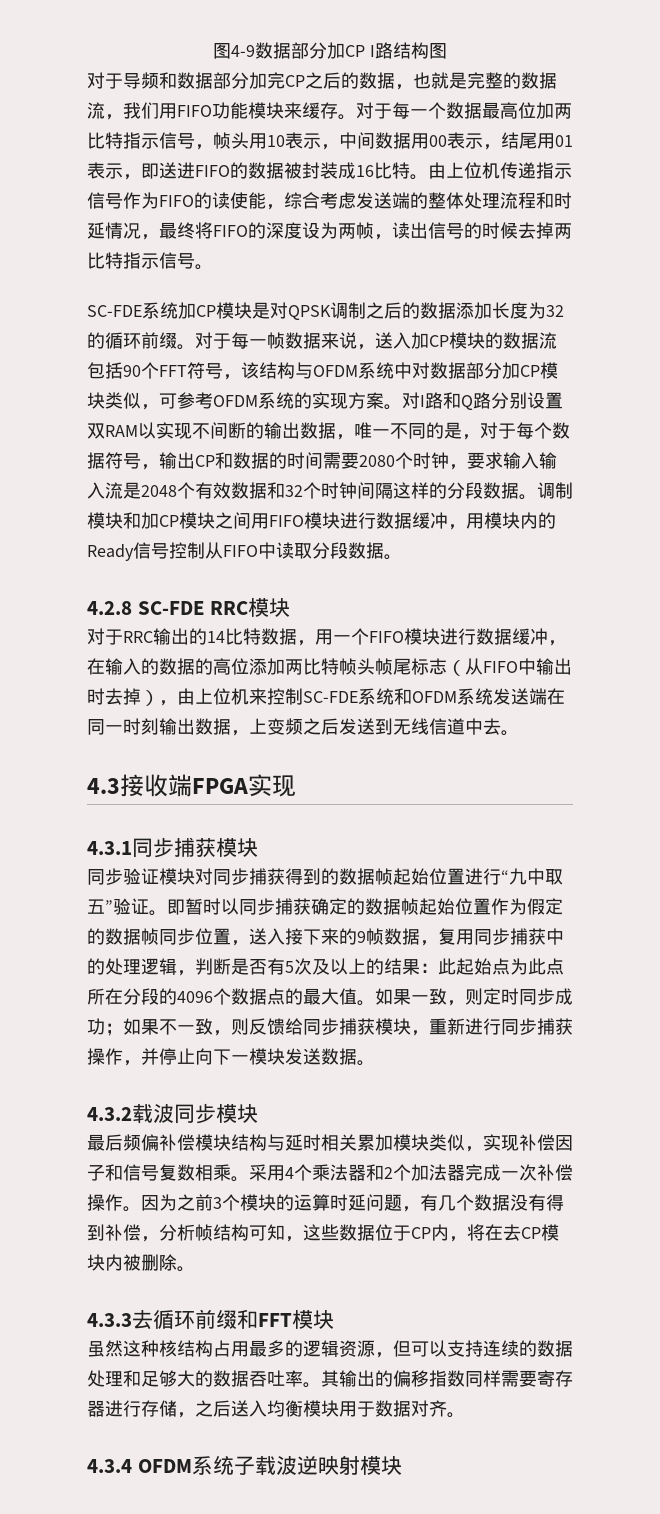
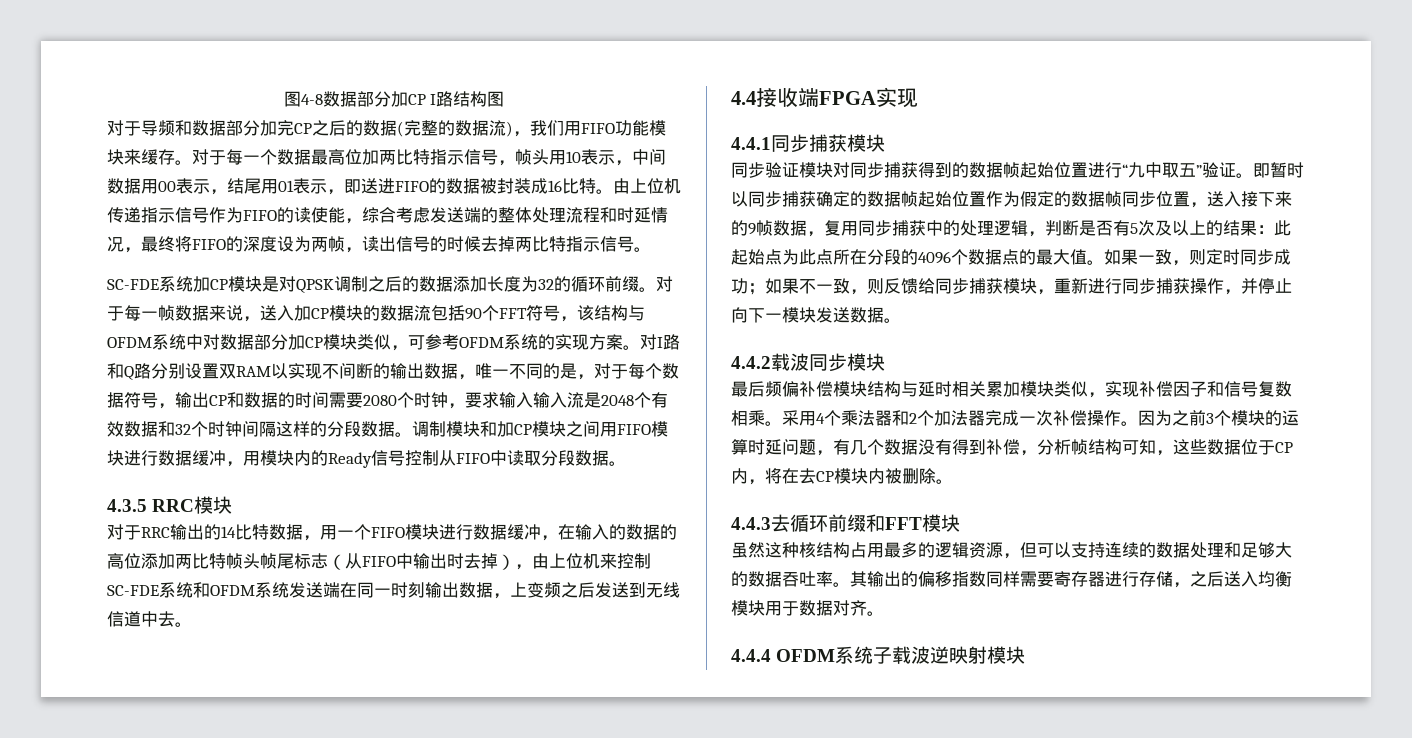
[213,43,256,59] 图4-9 -> [283,91,323,107] 图4-8
[395,72,467,90] ，也就是 -> [397,121,404,137] (
(105, 110) none -> [506,121,513,137] )
[87,601,205,615] 4.2.8 SC-FDE -> [107,499,147,512] 4.3.5
[87,778,120,794] 4.3 -> [731,91,756,105] 4.4
[87,841,132,855] 4.3.1 -> [731,137,771,150] 4.4.1
[87,1107,132,1121] 4.3.2 -> [731,356,771,369] 4.4.2
[87,1313,132,1327] 4.3.3 -> [731,517,771,530] 4.4.3
[87,1459,132,1473] 4.3.4 -> [731,649,771,662] 4.4.4

